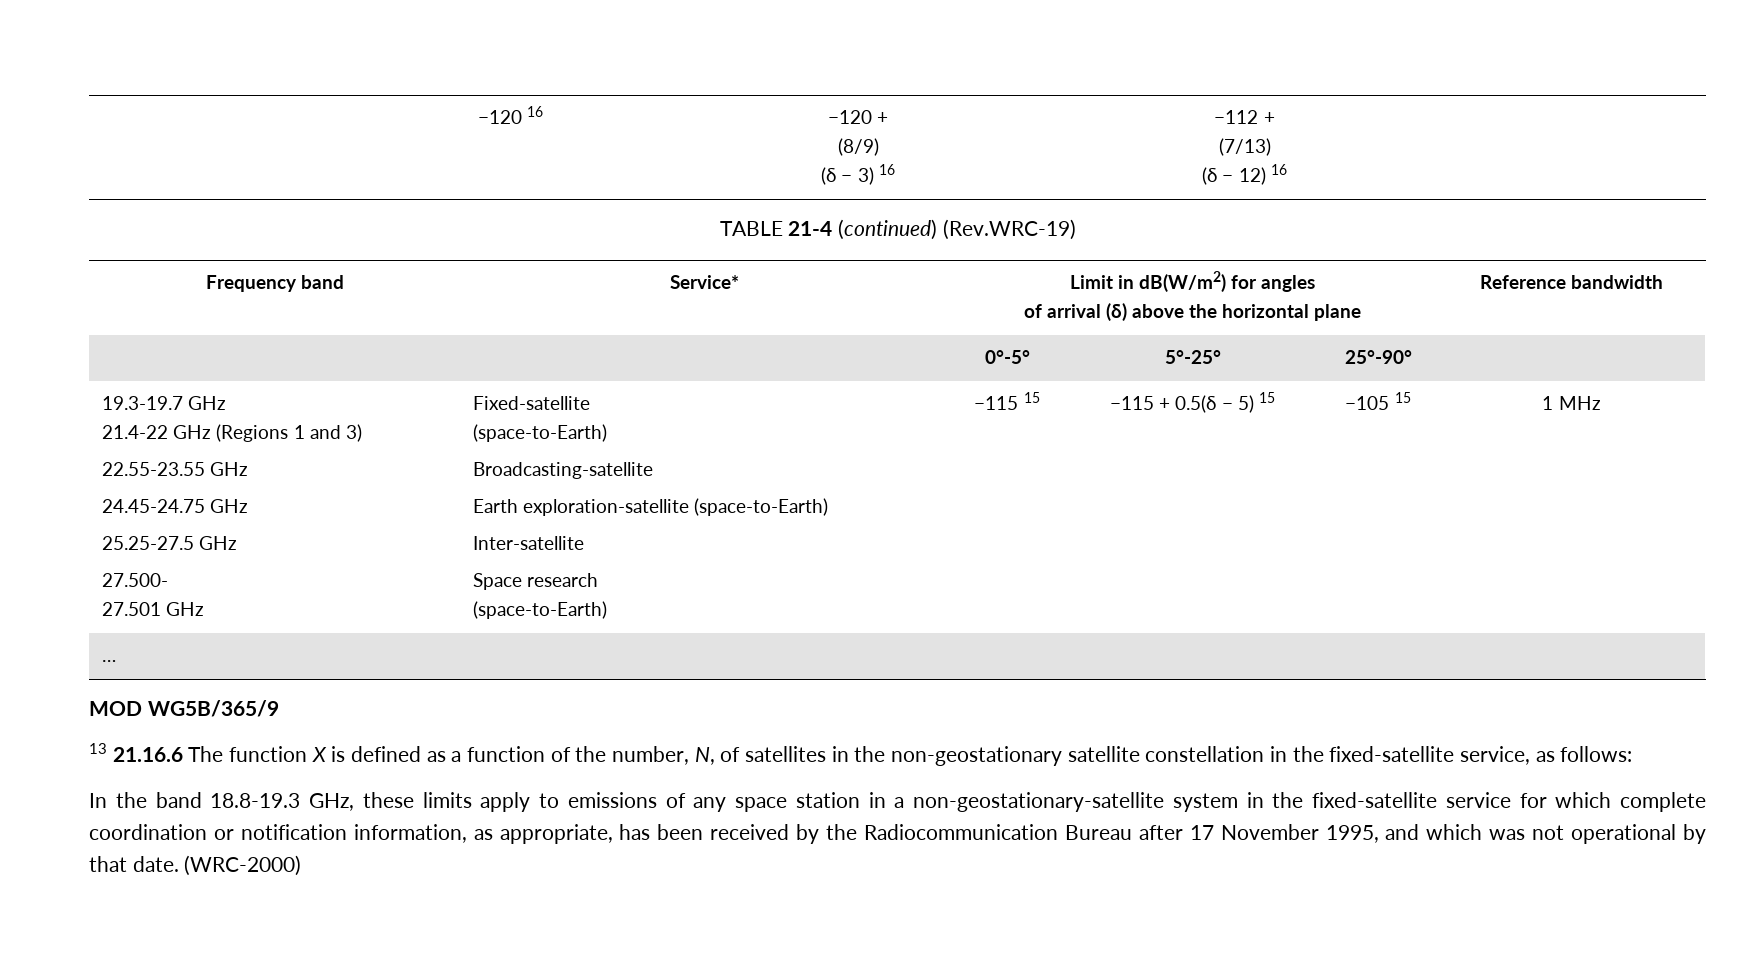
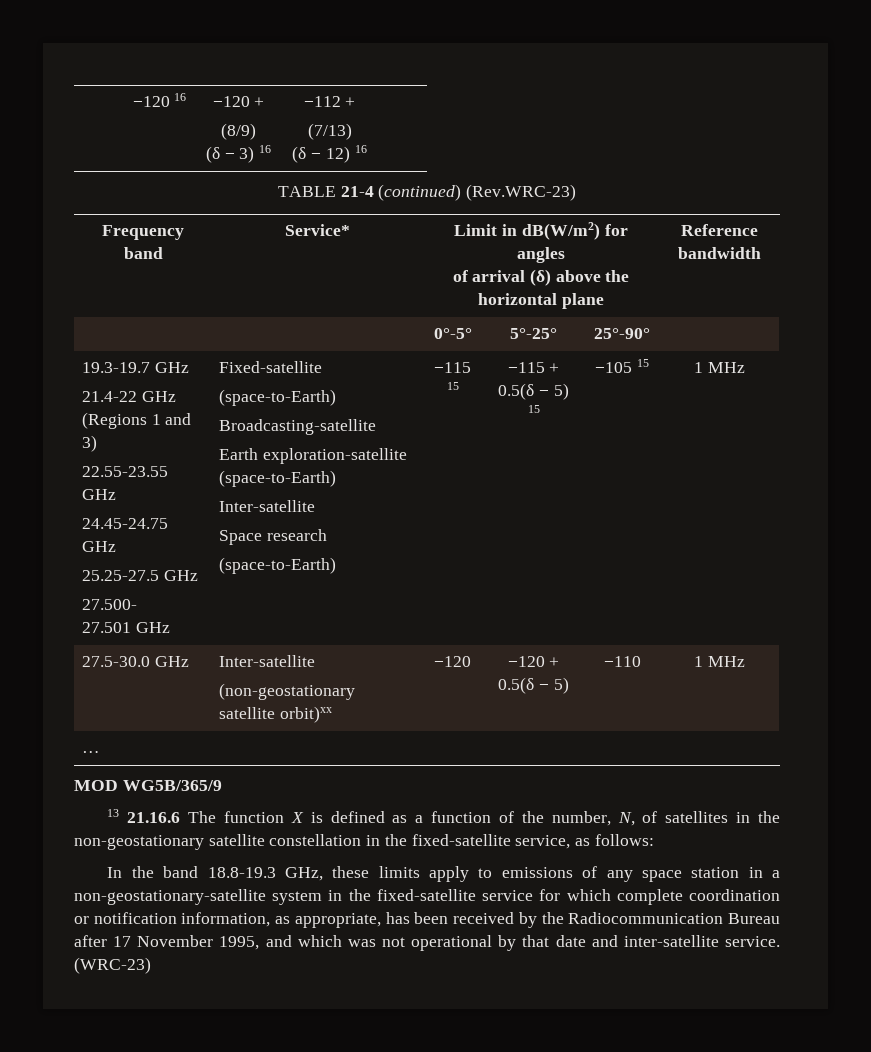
[942,219,1076,240] (Rev.WRC-19) -> [466,184,577,201] (Rev.WRC-23)
(1601, 403) none -> [81,656,189,667] [218,655,315,667] [218,683,355,700] [218,706,332,723] [434,656,471,667] [507,656,560,667] [498,677,569,694] [603,656,641,667] [694,656,745,667] // 27.5-30.0 GHz | Inter-satellite // (non-geostationary satellite orbit)xx | −120 | −120 + 0.5(δ − 5) | −110 | 1 MHz
[132,855,302,876] date. (WRC-2000) -> [555,935,780,947] [74,957,151,974] date and inter-satellite service. (WRC-23)

